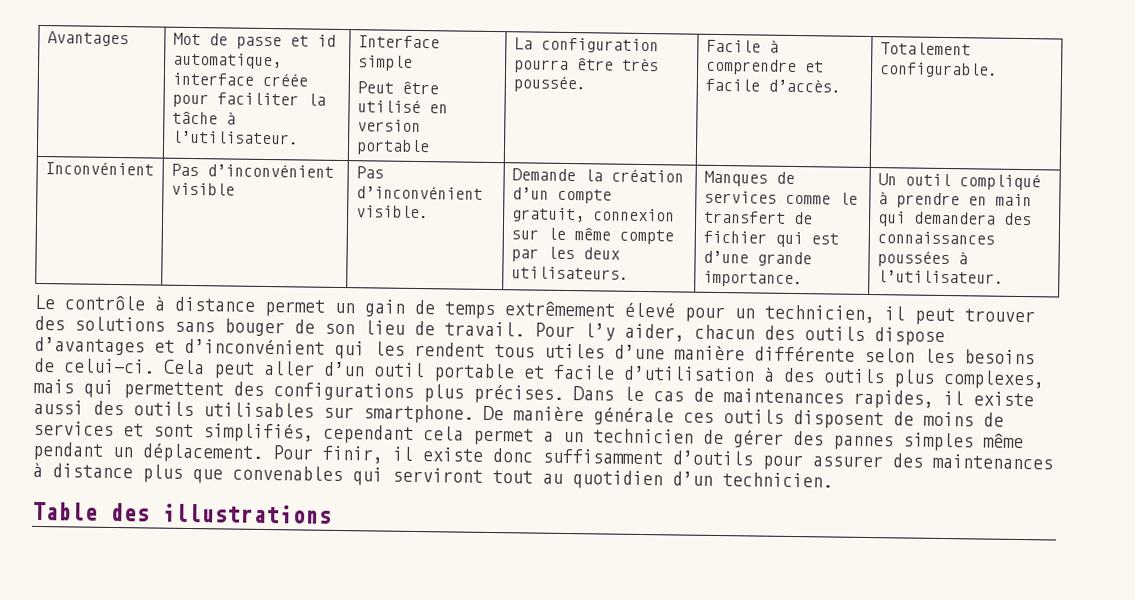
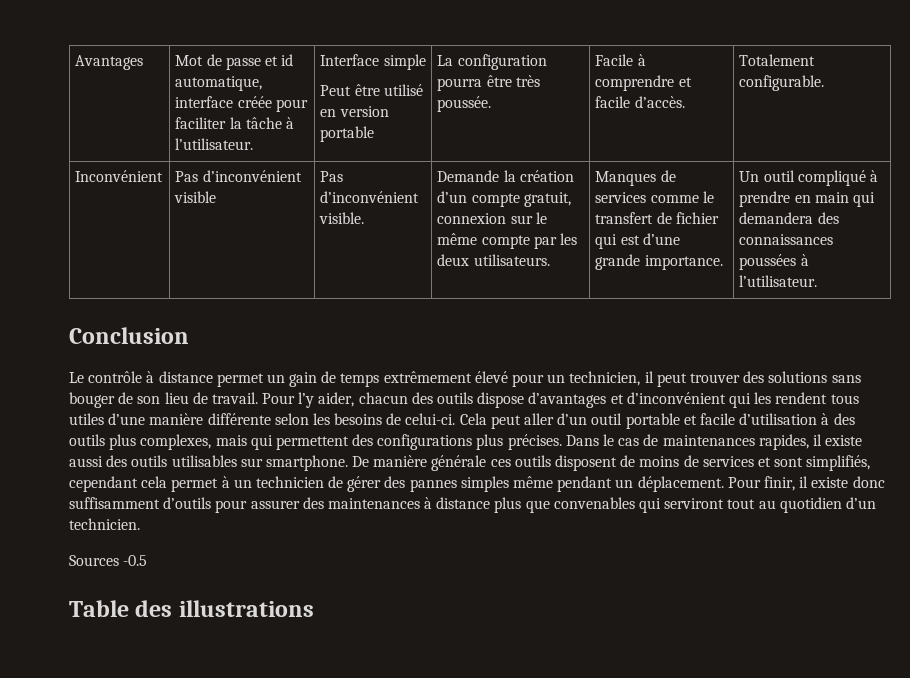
(1004, 277) none -> [69,327,189,344] // Conclusion
[543,431,554,442] a -> [221,476,230,488] à
(833, 480) none -> [69,555,148,566] // Sources -0.5

